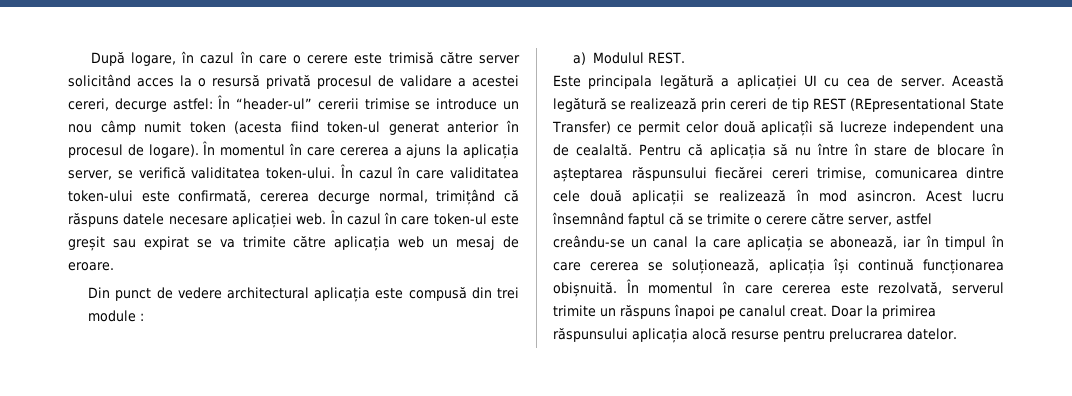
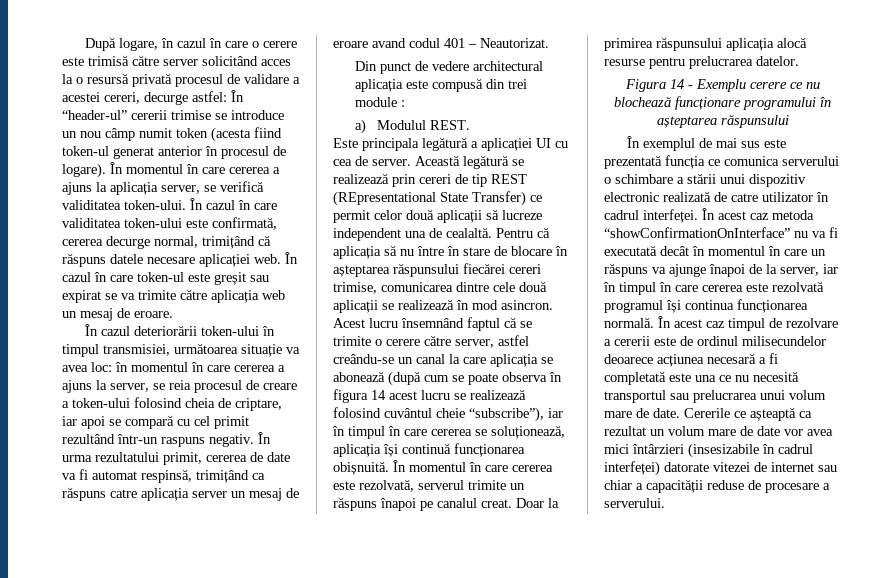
(114, 266) none -> [85,324,276,336] [62,343,300,357] [62,362,285,372] [62,380,297,393] [62,397,282,411] [62,415,249,429] [62,432,271,447] [62,452,290,465] [62,469,265,483] [62,487,299,501] [333,38,549,48] // În cazul deteriorării token-ului în timpul transmisiei, următoarea situație va avea loc: în momentul în care cererea a ajuns la server, se reia procesul de creare a token-ului folosind cheia de criptare, iar apoi se compară cu cel primit rezultând într-un raspuns negativ. În urma rezultatului primit, cererea de date va fi automat respinsă, trimițând ca răspuns catre aplicația server un mesaj de eroare avand codul 401 – Neautorizat.
[761,120,814,136] aplicațîi -> [437,210,482,223] aplicații
[830,236,898,249] abonează, -> [333,371,562,386] [333,389,526,403] [333,407,544,422] abonează (după cum se poate observa în figura 14 acest lucru se realizează folosind cuvântul cheie “subscribe”),
(957, 334) none -> [624,79,820,92] [614,96,831,110] [656,114,789,128] [627,136,787,151] [604,155,839,169] [604,173,806,187] [604,191,829,202] [604,208,814,223] [604,227,838,238] [604,245,826,256] [604,263,838,277] [603,281,824,295] [604,299,808,313] [604,316,838,331] [604,336,826,346] [604,353,778,367] [604,371,799,385] [604,390,826,403] [604,407,812,421] [604,426,833,436] [604,443,813,458] [604,461,837,476] [604,479,830,493] [604,498,665,508] // Figura 14 - Exemplu cerere ce nu blochează funcționare programului în așteptarea răspunsului // În exemplul de mai sus este prezentată funcția ce comunica serverului o schimbare a stării unui dispozitiv electronic realizată de catre utilizator în cadrul interfeței. În acest caz metoda “showConfirmationOnInterface” nu va fi executată decât în momentul în care un răspuns va ajunge înapoi de la server, iar în timpul în care cererea este rezolvată programul își continua funcționarea normală. În acest caz timpul de rezolvare a cererii este de ordinul milisecundelor deoarece acțiunea necesară a fi completată este una ce nu necesită transportul sau prelucrarea unui volum mare de date. Cererile ce așteaptă ca rezultat un volum mare de date vor avea mici întârzieri (insesizabile în cadrul interfeței) datorate vitezei de internet sau chiar a capacității reduse de procesare a serverului.

